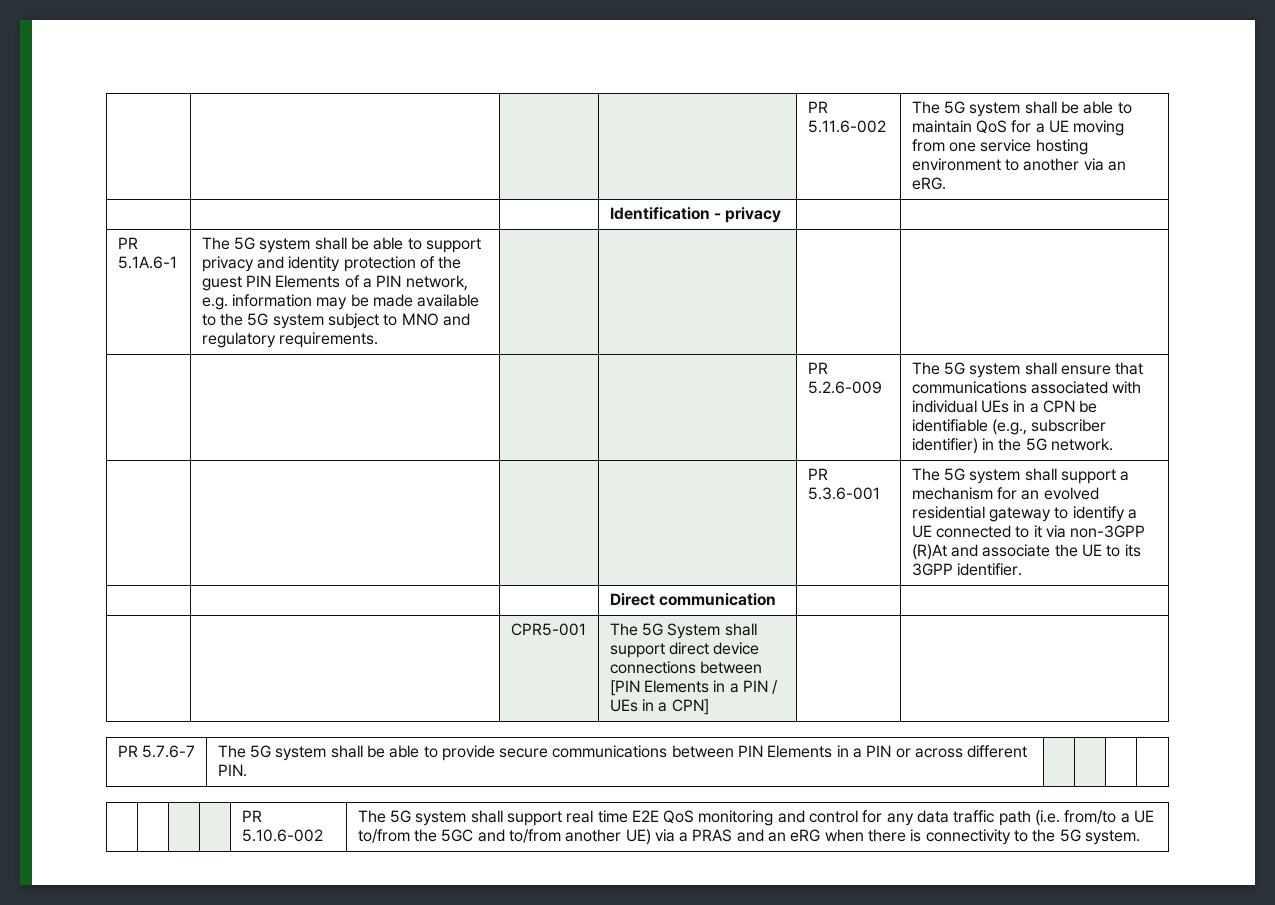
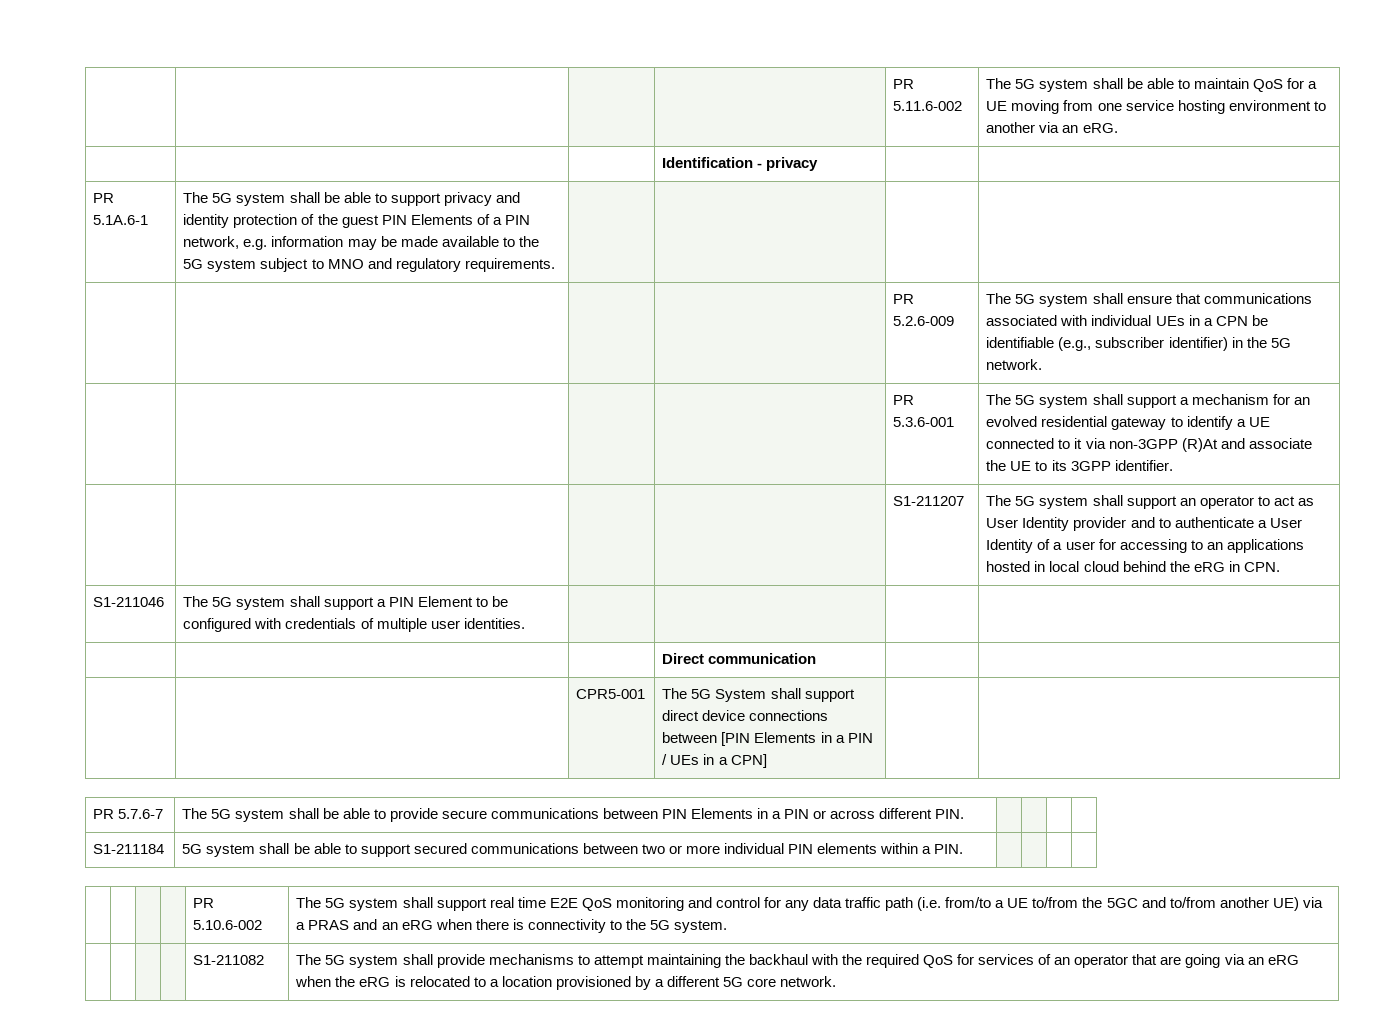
(1022, 569) none -> [893,496,965,506] [986,495,1314,509] [986,517,1302,531] [986,539,1304,553] [986,561,1280,572] [93,597,165,607] [183,596,508,610] [183,618,525,632] // | | | | S1-211207 | The 5G system shall support an operator to act as User Identity provider and to authenticate a User Identity of a user for accessing to an applications hosted in local cloud behind the eRG in CPN. // S1-211046 | The 5G system shall support a PIN Element to be configured with credentials of multiple user identities. | | | |
(247, 770) none -> [93,844,165,854] [182,843,964,857] // S1-211184 | 5G system shall be able to support secured communications between two or more individual PIN elements within a PIN. | | | |
(1140, 837) none -> [193,955,265,965] [296,954,1299,968] [295,976,837,990] // | | | | S1-211082 | The 5G system shall provide mechanisms to attempt maintaining the backhaul with the required QoS for services of an operator that are going via an eRG when the eRG is relocated to a location provisioned by a different 5G core network.

